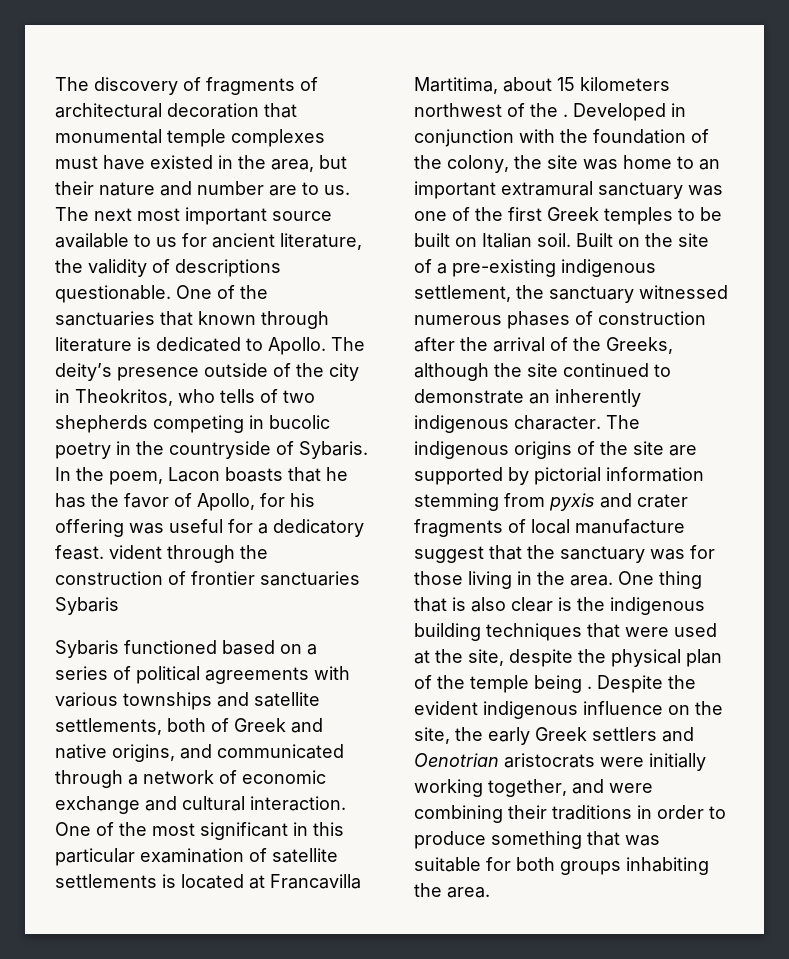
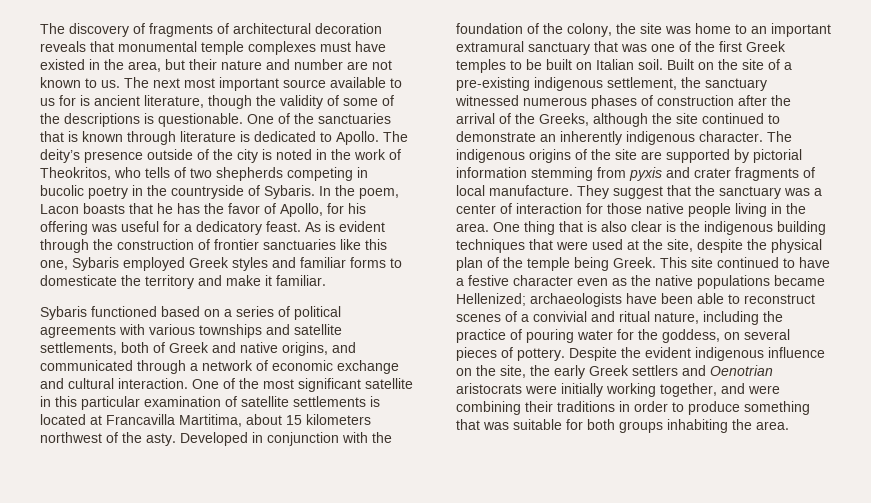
(259, 110) none -> [40,41,86,52] reveals
(297, 190) none -> [372,60,392,70] [40,77,81,88] not known
(207, 240) none -> [80,95,90,106] is
(362, 241) none -> [208,95,252,109] though
[175,259,281,277] descriptions -> [343,95,394,106] [40,113,154,127] some of the descriptions is
(193, 318) none -> [68,131,78,142] is
[55,389,70,403] in -> [262,149,401,160] is noted in the work of
[109,545,162,559] vident -> [305,221,385,232] As is evident
[55,597,119,615] Sybaris -> [340,239,387,250] [40,257,402,271] [40,275,326,289] like this one, Sybaris employed Greek styles and familiar forms to domesticate the territory and make it familiar.
(288, 831) none -> [365,378,413,389] satellite
[563,114,568,117] . -> [146,433,176,446] asty.
(683, 190) none -> [594,41,618,52] that
[575,519,685,534] manufacture -> [489,185,609,199] manufacture. They
[690,545,715,559] [414,571,463,585] for those -> [814,188,822,196] [456,203,731,217] a center of interaction for those native people
[587,686,592,689] . -> [613,257,830,268] [456,275,825,289] [456,293,815,307] [456,311,783,325] [456,329,790,343] [456,347,565,361] Greek. This site continued to have a festive character even as the native populations became Hellenized; archaeologists have been able to reconstruct scenes of a convivial and ritual nature, including the practice of pouring water for the goddess, on several pieces of pottery.

